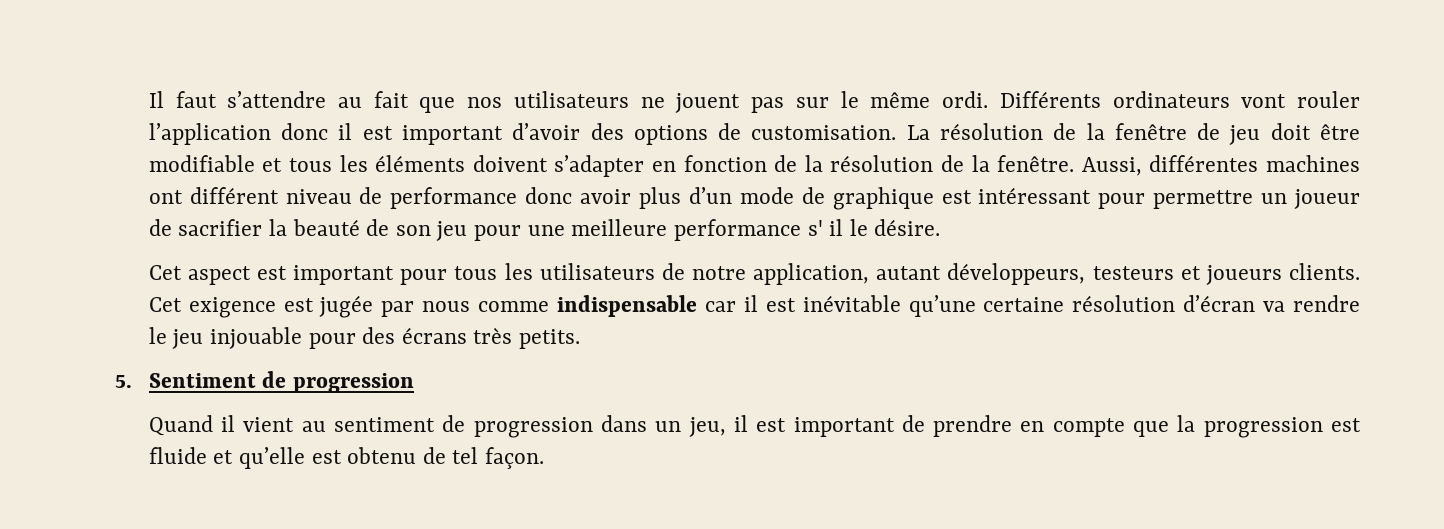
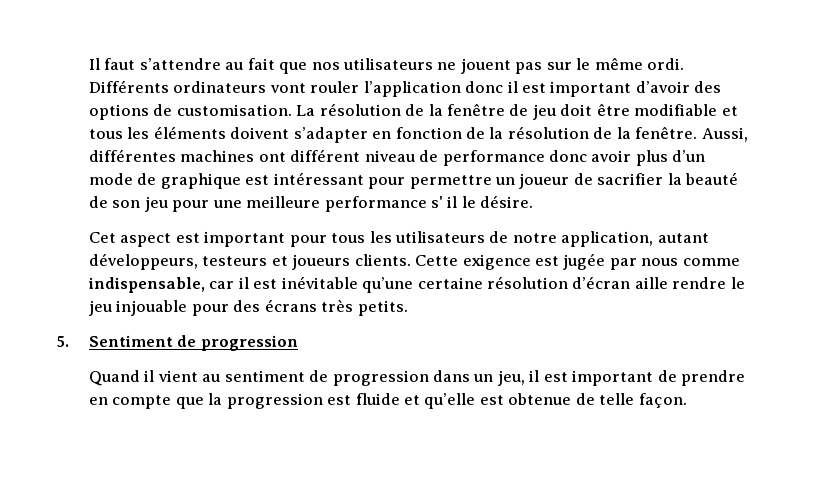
[148,297,182,312] Cet -> [415,255,459,266] Cette
[557,295,698,317] indispensable -> [87,277,205,293] indispensable,
[1263,301,1286,312] va -> [634,277,668,289] aille
[347,447,479,464] obtenu de tel -> [508,393,635,405] obtenue de telle

